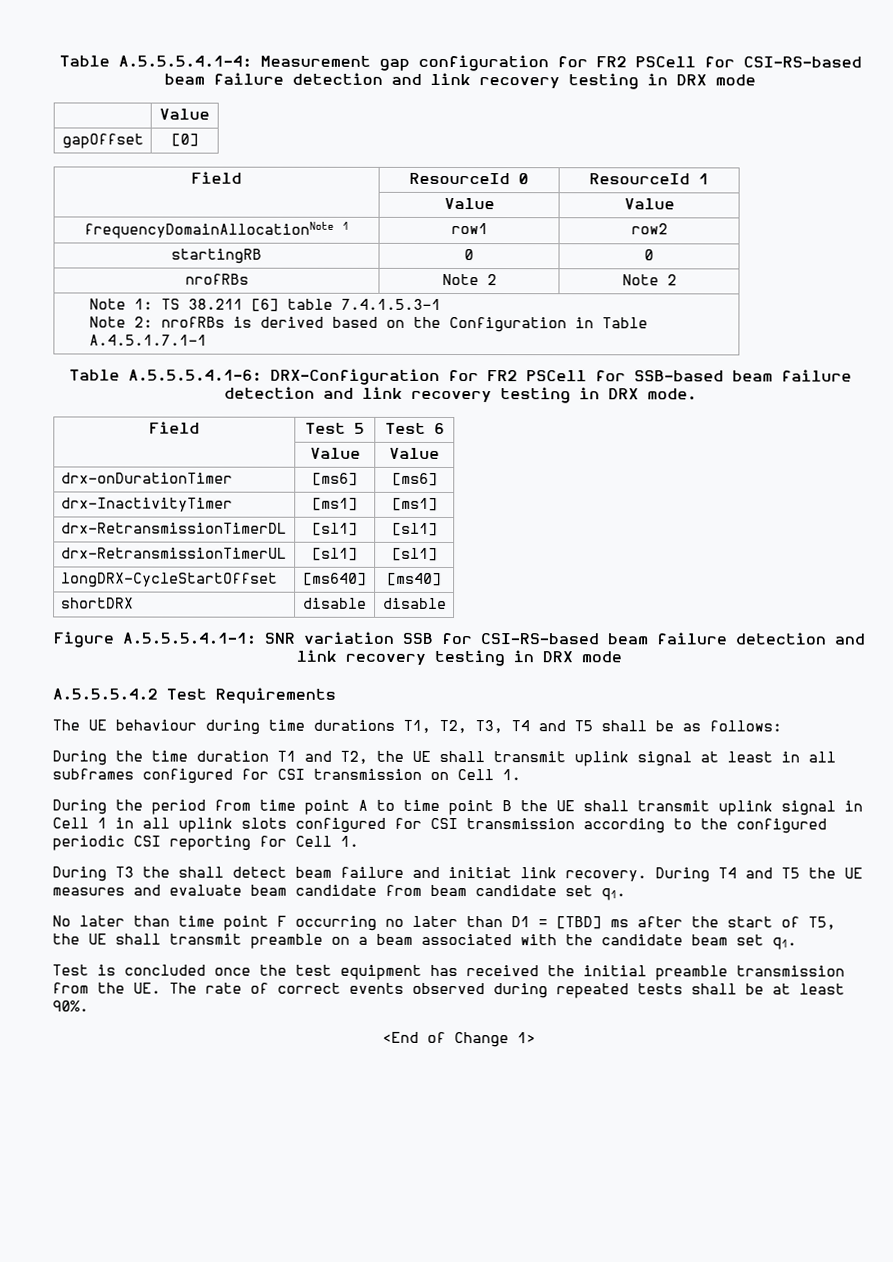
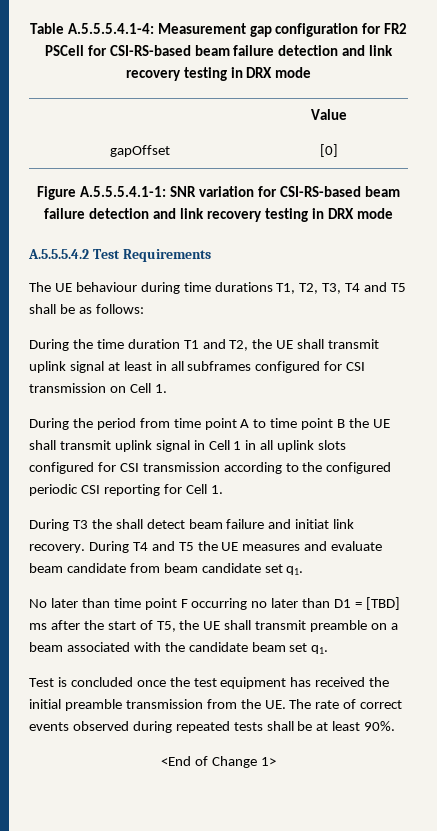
[191,171,242,184] [409,172,529,185] [589,173,709,185] [443,197,495,210] [623,198,675,210] [84,221,350,239] [450,223,488,235] [630,223,668,235] [171,248,262,264] [464,249,475,261] [644,249,654,261] [184,273,249,285] [441,273,497,286] [621,274,677,286] [89,298,442,312] [89,316,649,333] [89,334,208,346] [68,368,852,385] [223,386,697,404] [149,421,200,434] [305,422,366,434] [384,422,445,434] [309,447,361,459] [389,447,441,459] [60,472,233,484] [312,472,358,486] [391,472,438,486] [60,497,233,512] [312,497,358,511] [391,497,438,511] [60,522,287,534] [312,522,358,536] [391,522,438,536] [60,547,287,559] [312,547,358,561] [391,547,438,561] [60,572,278,588] [303,572,367,586] [387,572,443,586] [60,597,134,609] [303,597,367,609] [382,597,447,609] // Field | ResourceId 0 | ResourceId 1 // | Value | Value // frequencyDomainAllocationNote 1 | row1 | row2 // startingRB | 0 | 0 // nrofRBs | Note 2 | Note 2 // Note 1: TS 38.211 [6] table 7.4.1.5.3-1 // Note 2: nrofRBs is derived based on the Configuration in Table A.4.5.1.7.1-1 // Table A.5.5.5.4.1-6: DRX-Configuration for FR2 PSCell for SSB-based beam failure detection and link recovery testing in DRX mode. // Field | Test 5 | Test 6 // | Value | Value // drx-onDurationTimer | [ms6] | [ms6] // drx-InactivityTimer | [ms1] | [ms1] // drx-RetransmissionTimerDL | [sl1] | [sl1] // drx-RetransmissionTimerUL | [sl1] | [sl1] // longDRX-CycleStartOffset | [ms640] | [ms40] // shortDRX | disable | disable -> (338, 150) none
[402,632,433,644] SSB -> (254, 191) none

